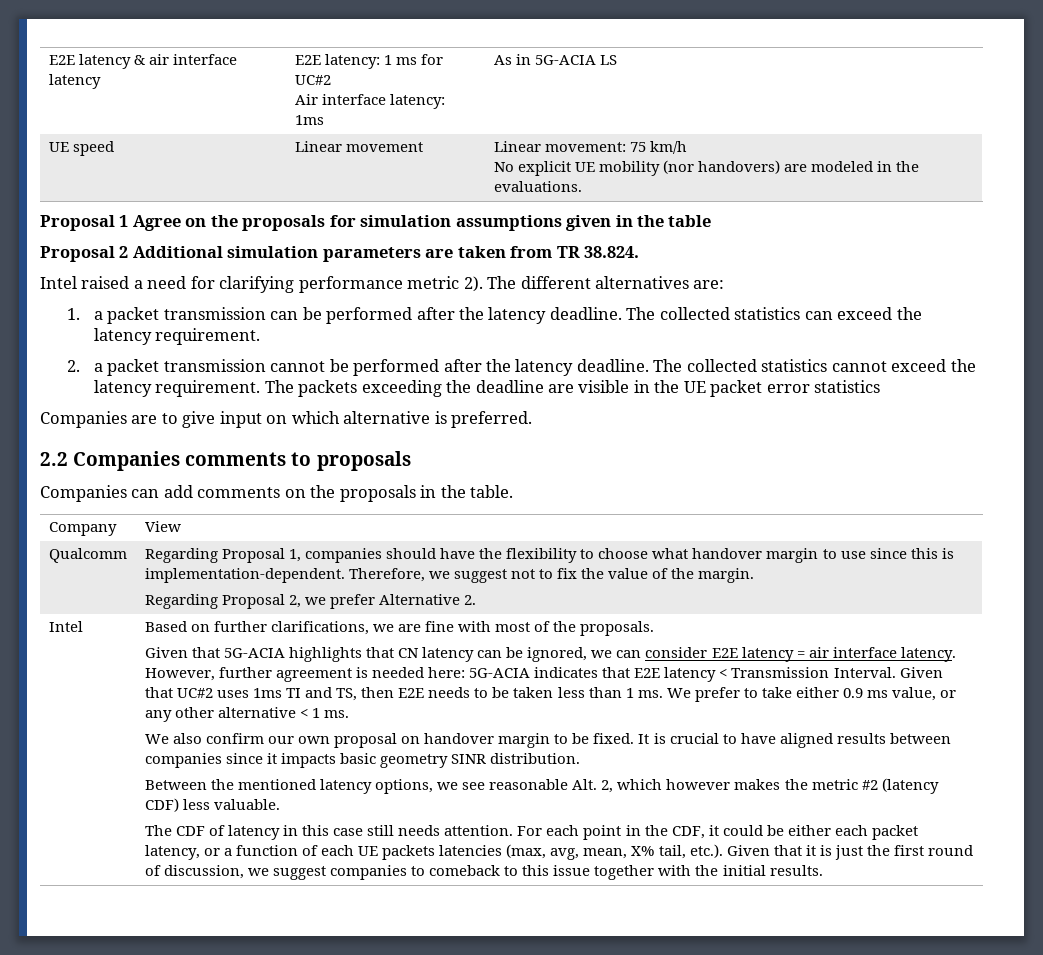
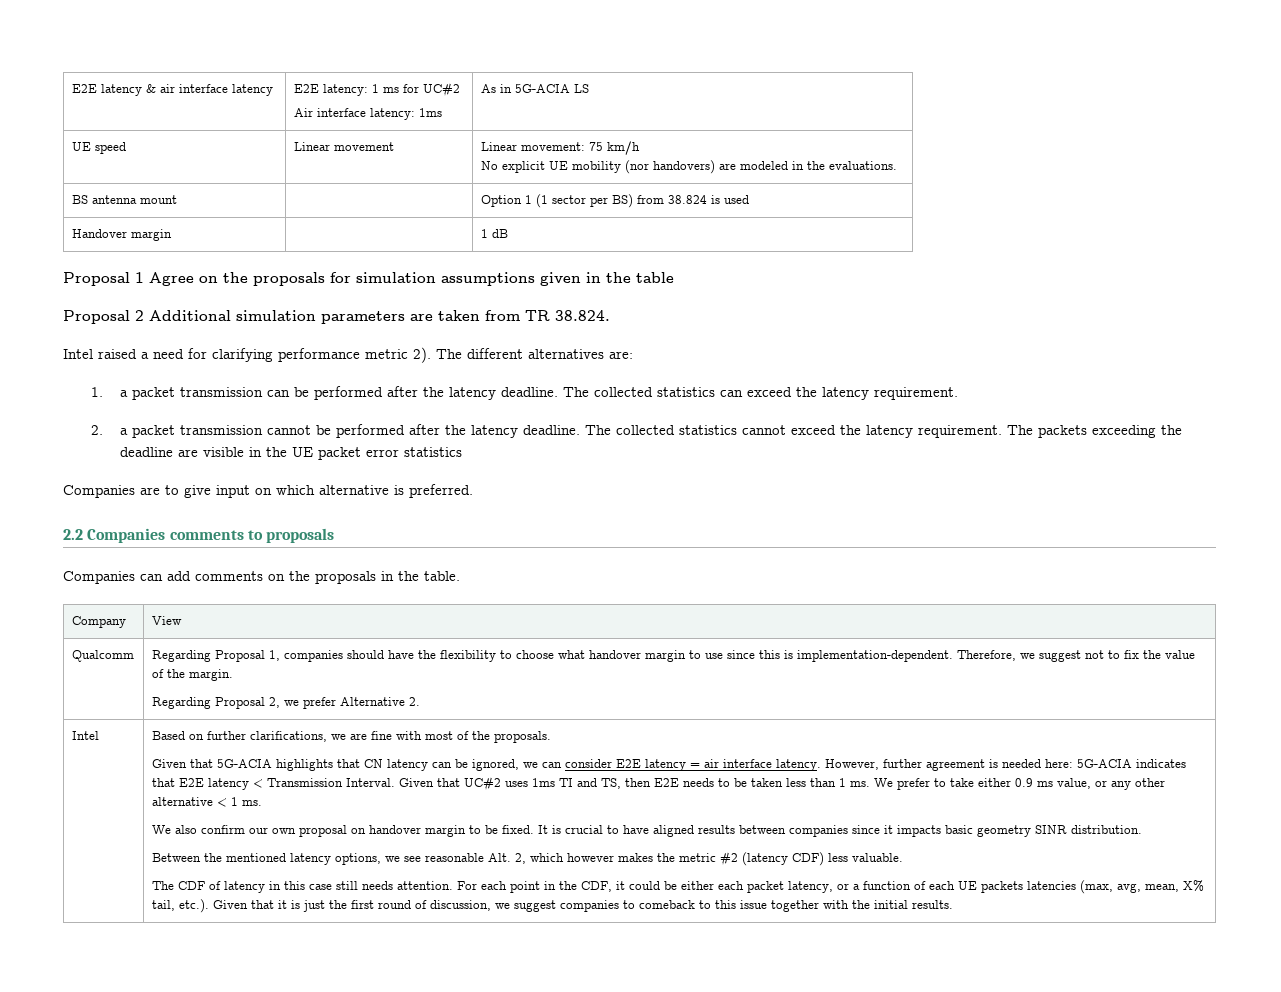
(582, 186) none -> [71,195,177,204] [480,194,749,208] [71,229,172,241] [480,229,508,238] // BS antenna mount | | Option 1 (1 sector per BS) from 38.824 is used // Handover margin | | 1 dB

